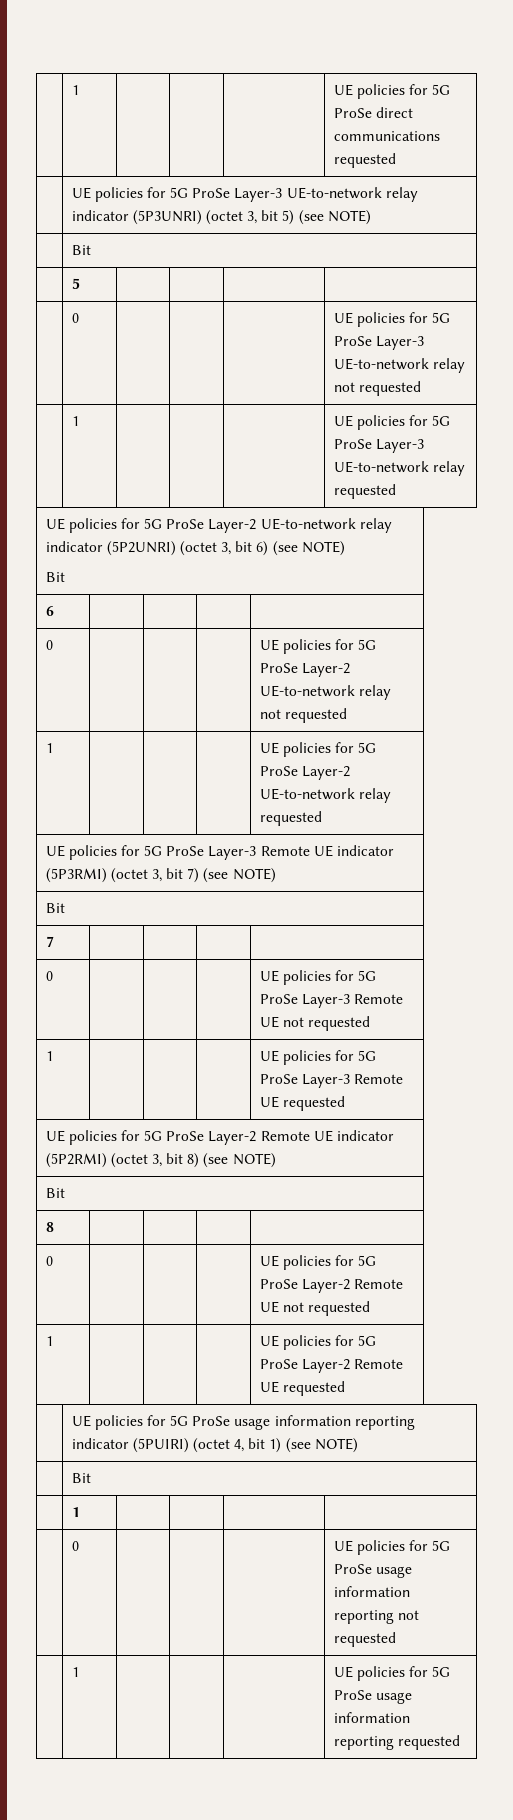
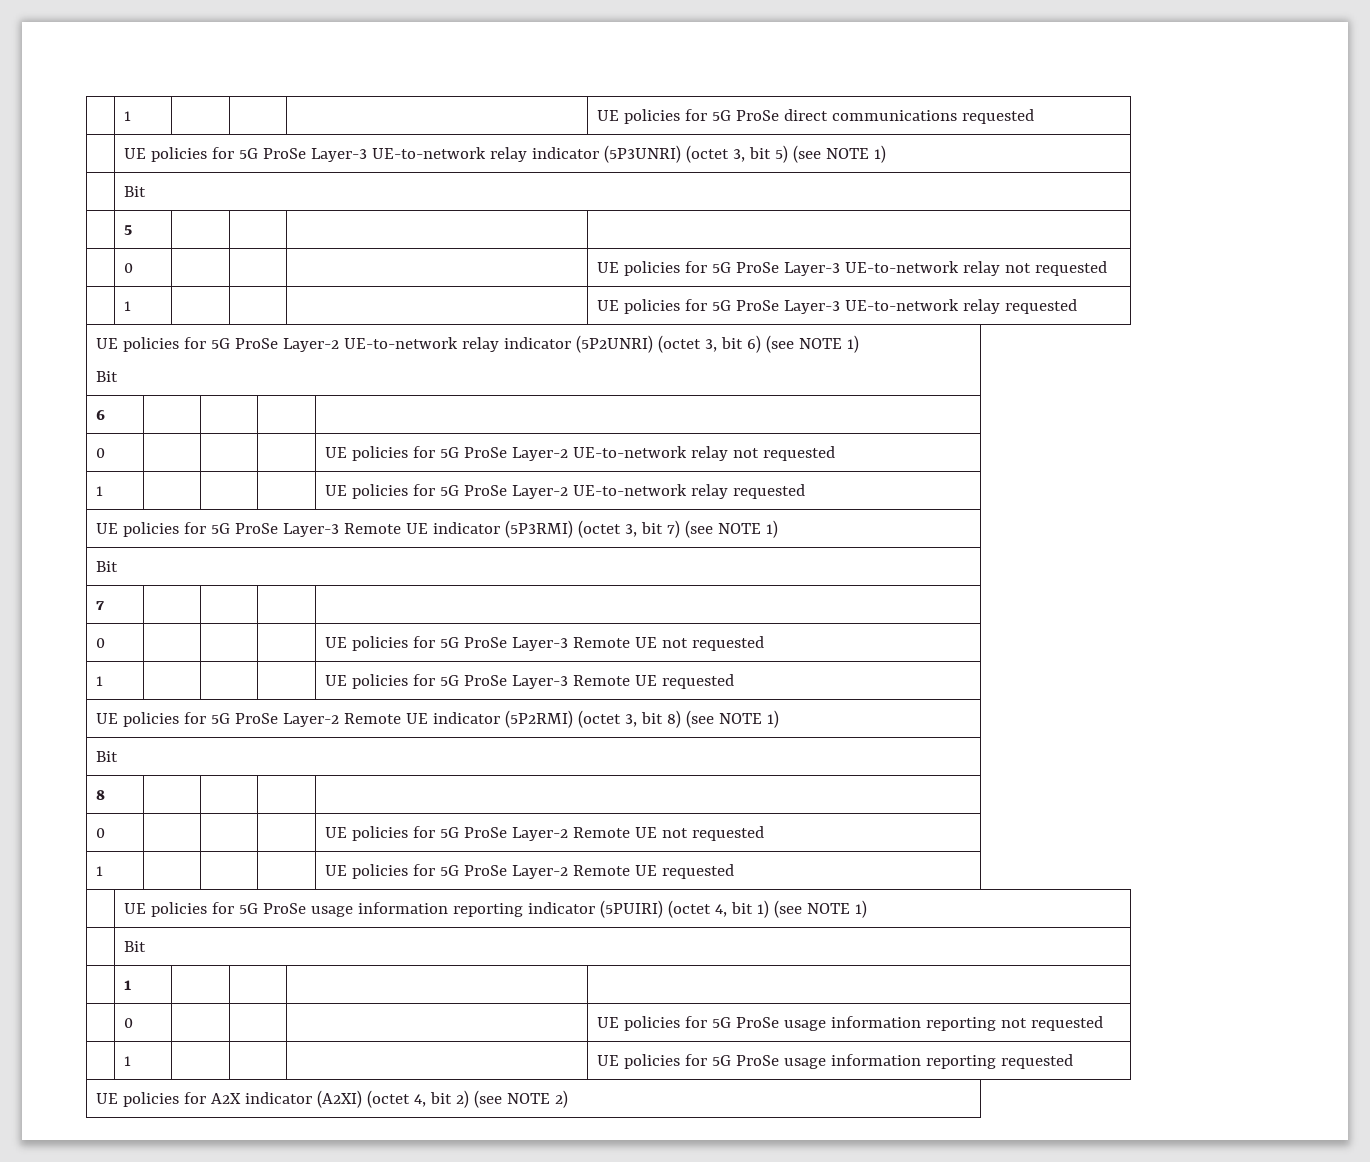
[327,210,371,225] NOTE) -> [825,145,886,163] NOTE 1)
[301,541,345,556] NOTE) -> [798,335,859,353] NOTE 1)
[232,868,276,883] NOTE) -> [717,520,778,538] NOTE 1)
[232,1153,276,1168] NOTE) -> [718,710,779,728] NOTE 1)
[314,1438,358,1453] NOTE) -> [806,900,867,918] NOTE 1)
(460, 1742) none -> [95,1090,568,1108] // UE policies for A2X indicator (A2XI) (octet 4, bit 2) (see NOTE 2)

